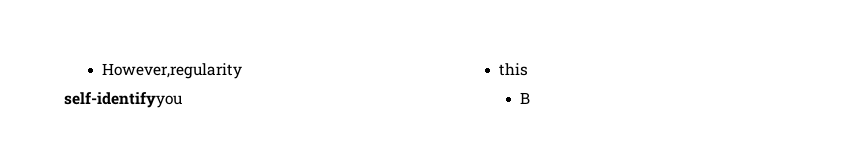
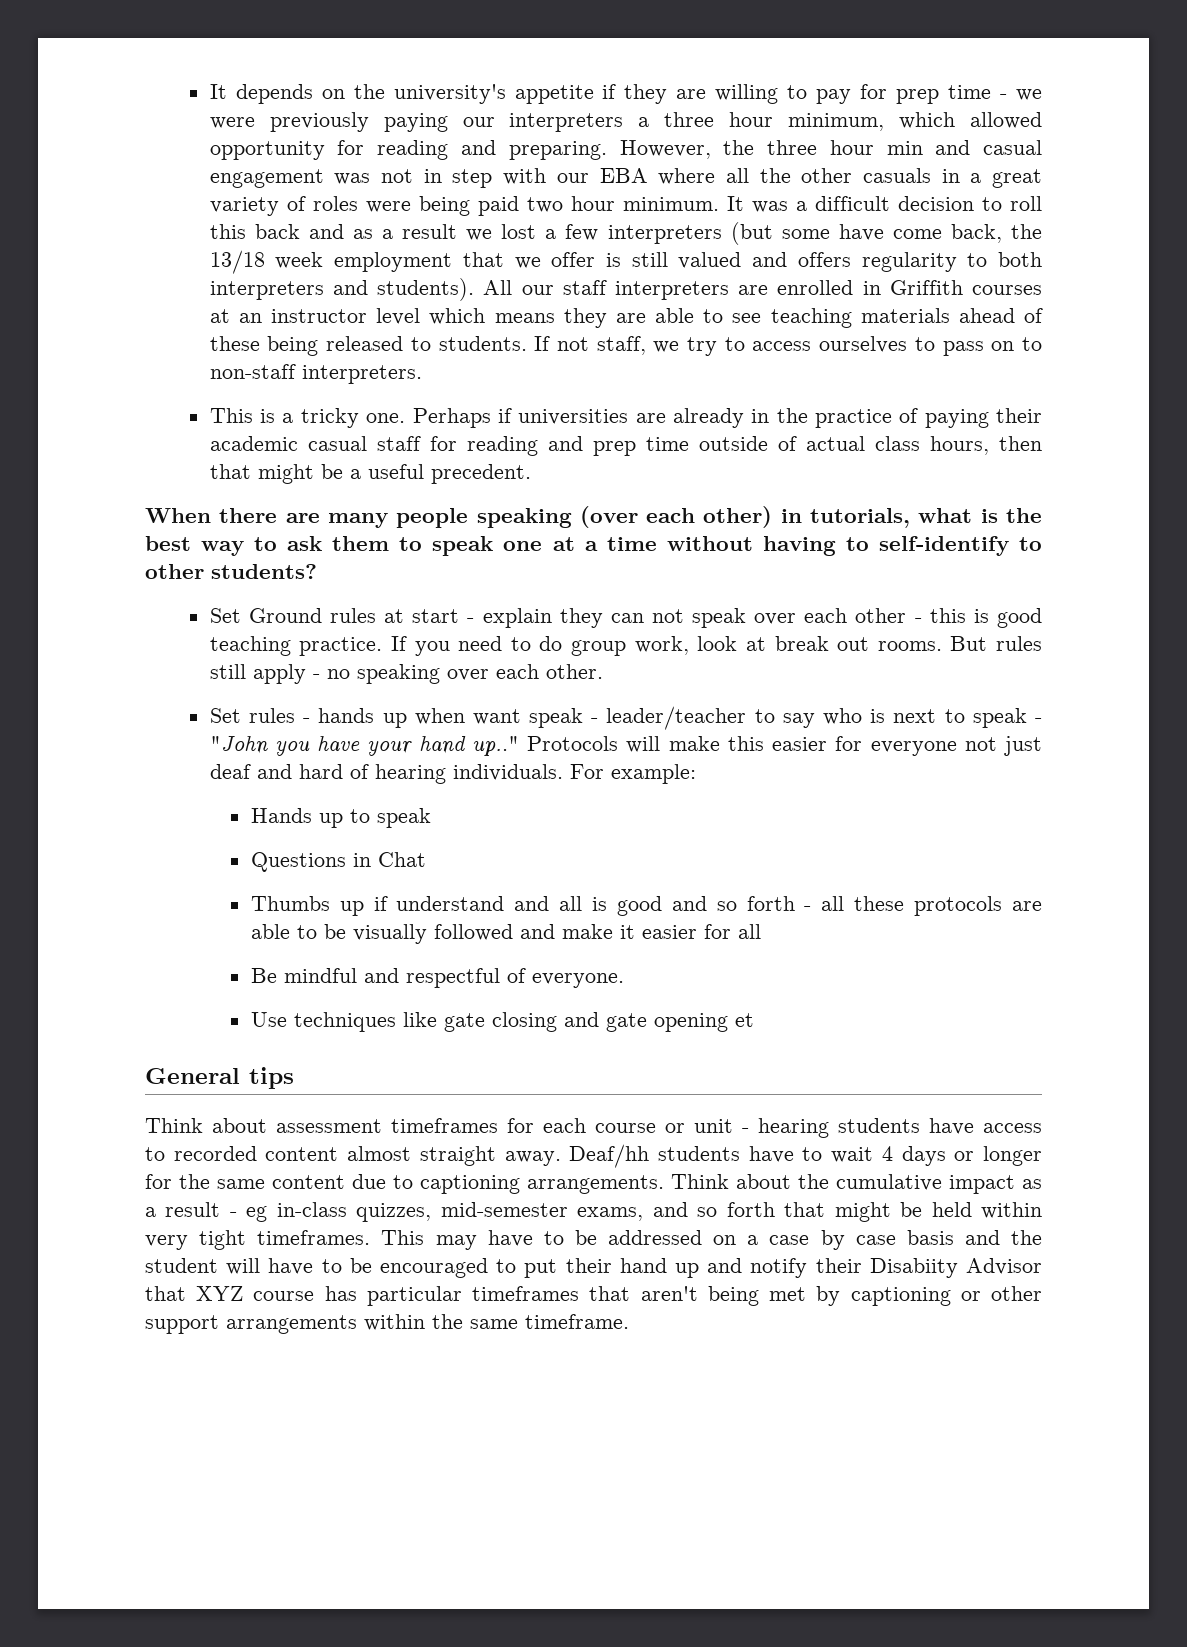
[101,63,242,79] [64,92,182,108] [498,63,528,76] [519,92,530,104] However,regularity // self-identifyyou // this // B -> [209,84,1042,104] [209,112,1042,132] [209,140,1043,160] [209,168,1043,188] [209,196,1043,216] [209,222,1042,245] [209,250,1043,274] [209,278,1042,301] [209,308,1043,328] [209,336,1042,356] [209,364,422,384] [209,408,1042,428] [209,436,1042,456] [209,464,531,484] [145,506,1042,528] [145,536,1043,556] [145,564,317,579] [209,608,1043,628] [209,636,1042,656] [209,664,603,684] [209,706,1042,730] [209,736,1042,756] [209,764,696,784] [250,808,431,828] [250,852,426,872] [250,896,1043,916] [250,924,761,944] [250,968,624,988] [250,1012,754,1032] [145,1067,294,1089] [145,1118,1042,1138] [145,1144,1042,1168] [145,1174,1042,1194] [145,1202,1043,1222] [145,1230,1042,1250] [145,1258,1043,1278] [145,1286,1043,1306] [145,1314,629,1334] It depends on the university's appetite if they are willing to pay for prep time - we were previously paying our interpreters a three hour minimum, which allowed opportunity for reading and preparing. However, the three hour min and casual engagement was not in step with our EBA where all the other casuals in a great variety of roles were being paid two hour minimum. It was a difficult decision to roll this back and as a result we lost a few interpreters (but some have come back, the 13/18 week employment that we offer is still valued and offers regularity to both interpreters and students). All our staff interpreters are enrolled in Griffith courses at an instructor level which means they are able to see teaching materials ahead of these being released to students. If not staff, we try to access ourselves to pass on to non-staff interpreters. // This is a tricky one. Perhaps if universities are already in the practice of paying their academic casual staff for reading and prep time outside of actual class hours, then that might be a useful precedent. // When there are many people speaking (over each other) in tutorials, what is the best way to ask them to speak one at a time without having to self-identify to other students? // Set Ground rules at start - explain they can not speak over each other - this is good teaching practice. If you need to do group work, look at break out rooms. But rules still apply - no speaking over each other. // Set rules - hands up when want speak - leader/teacher to say who is next to speak - "John you have your hand up.." Protocols will make this easier for everyone not just deaf and hard of hearing individuals. For example: // Hands up to speak // Questions in Chat // Thumbs up if understand and all is good and so forth - all these protocols are able to be visually followed and make it easier for all // Be mindful and respectful of everyone. // Use techniques like gate closing and gate opening et // General tips // Think about assessment timeframes for each course or unit - hearing students have access to recorded content almost straight away. Deaf/hh students have to wait 4 days or longer for the same content due to captioning arrangements. Think about the cumulative impact as a result - eg in-class quizzes, mid-semester exams, and so forth that might be held within very tight timeframes. This may have to be addressed on a case by case basis and the student will have to be encouraged to put their hand up and notify their Disabiity Advisor that XYZ course has particular timeframes that aren't being met by captioning or other support arrangements within the same timeframe.

